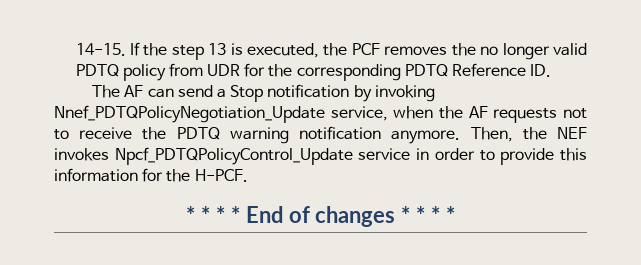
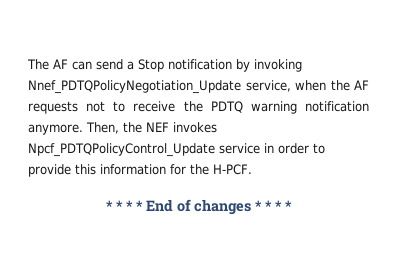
[75,42,587,60] [75,63,552,81] 14-15. If the step 13 is executed, the PCF removes the no longer valid PDTQ policy from UDR for the corresponding PDTQ Reference ID. // -> (27, 64) none

